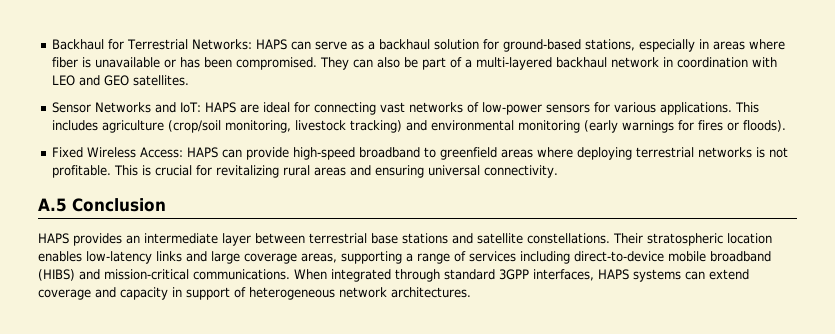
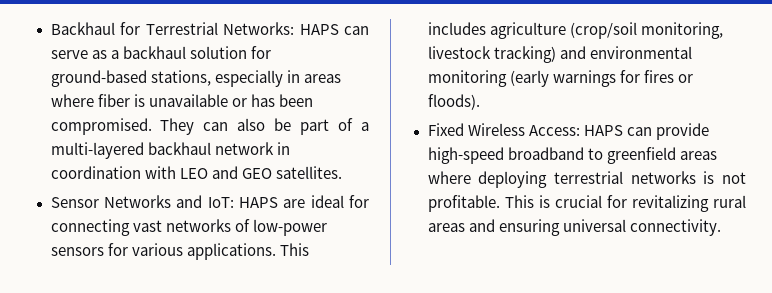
[38,198,166,212] [38,233,772,246] [38,251,771,264] [38,269,749,282] [38,287,471,300] // A.5 Conclusion // HAPS provides an intermediate layer between terrestrial base stations and satellite constellations. Their stratospheric location enables low‑latency links and large coverage areas, supporting a range of services including direct‑to‑device mobile broadband (HIBS) and mission‑critical communications. When integrated through standard 3GPP interfaces, HAPS systems can extend coverage and capacity in support of heterogeneous network architectures. -> (721, 227) none

